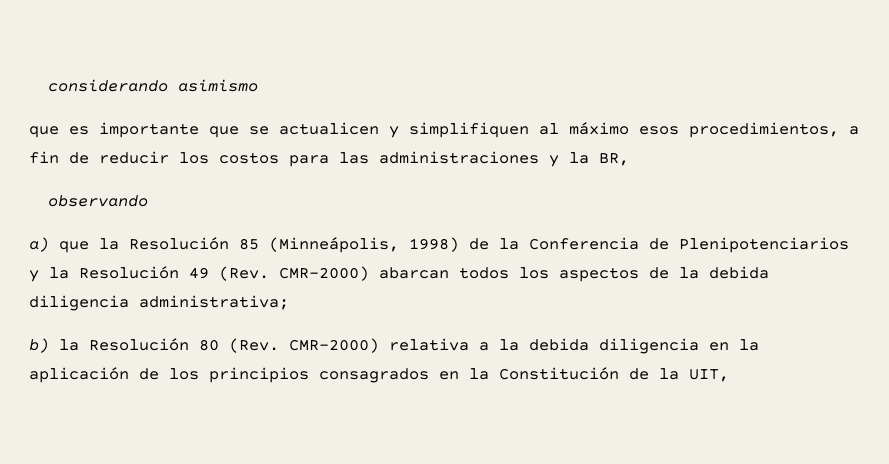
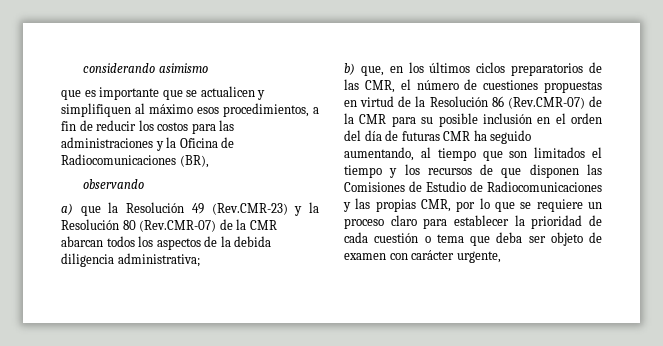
[599,153,629,166] BR, -> [179,137,235,148] [61,154,209,168] Oficina de Radiocomunicaciones (BR),
[239,237,849,253] [29,266,369,282] 85 (Minneápolis, 1998) de la Conferencia de Plenipotenciarios y la Resolución 49 (Rev. CMR-2000) -> [191,202,319,216] [61,219,277,232] 49 (Rev.CMR-23) y la Resolución 80 (Rev.CMR-07) de la CMR
[59,338,759,354] [29,367,729,383] la Resolución 80 (Rev. CMR-2000) relativa a la debida diligencia en la aplicación de los principios consagrados en la Constitución de la UIT, -> [360,62,602,76] [344,79,602,93] [344,96,602,109] [344,113,602,127] [344,130,532,144] [344,147,602,161] [344,164,602,178] [344,181,602,192] [343,198,602,212] [344,215,602,229] [344,232,602,246] [344,250,501,263] que, en los últimos ciclos preparatorios de las CMR, el número de cuestiones propuestas en virtud de la Resolución 86 (Rev.CMR-07) de la CMR para su posible inclusión en el orden del día de futuras CMR ha seguido aumentando, al tiempo que son limitados el tiempo y los recursos de que disponen las Comisiones de Estudio de Radiocomunicaciones y las propias CMR, por lo que se requiere un proceso claro para establecer la prioridad de cada cuestión o tema que deba ser objeto de examen con carácter urgente,

